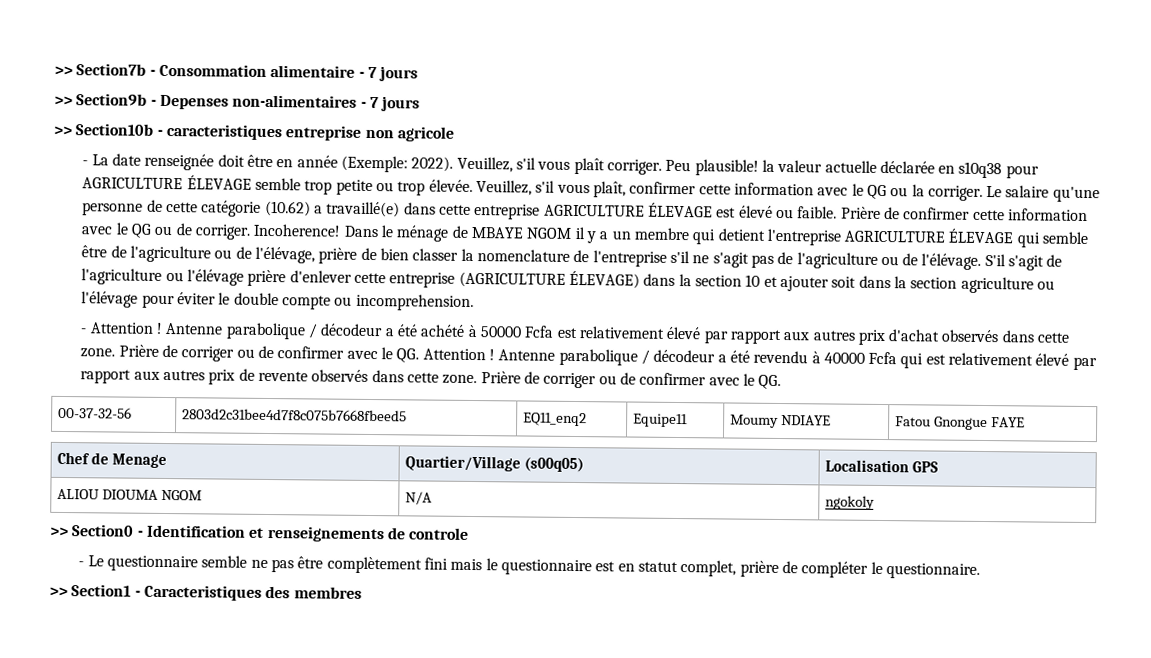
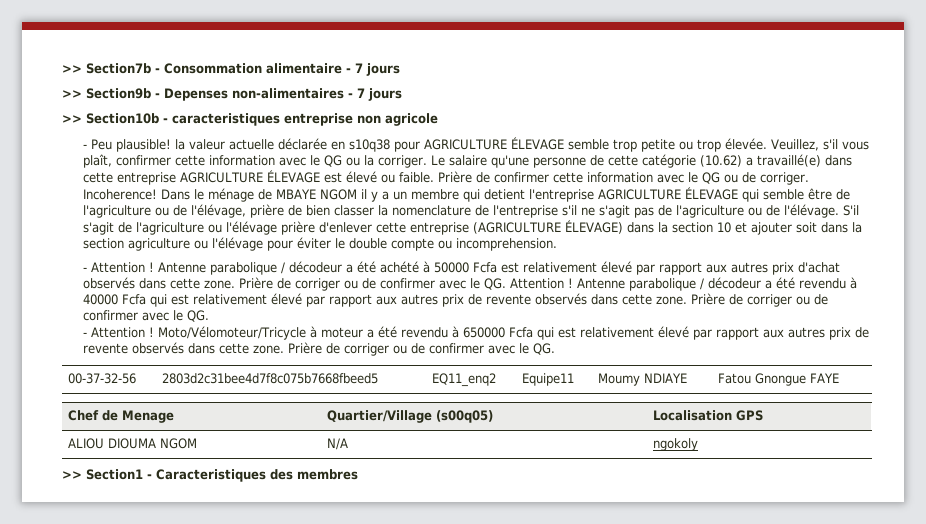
[91,153,662,175] La date renseignée doit être en année (Exemple: 2022). Veuillez, s'il vous plaît corriger. -> (88, 146) none
(782, 382) none -> [83,326,870,340] [83,342,556,356] // - Attention ! Moto/Vélomoteur/Tricycle à moteur a été revendu à 650000 Fcfa qui est relativement élevé par rapport aux autres prix de revente observés dans cette zone. Prière de corriger ou de confirmer avec le QG.
[49,524,470,543] [78,555,980,579] // >> Section0 - Identification et renseignements de controle // - Le questionnaire semble ne pas être complètement fini mais le questionnaire est en statut complet, prière de compléter le questionnaire. -> (698, 444) none

